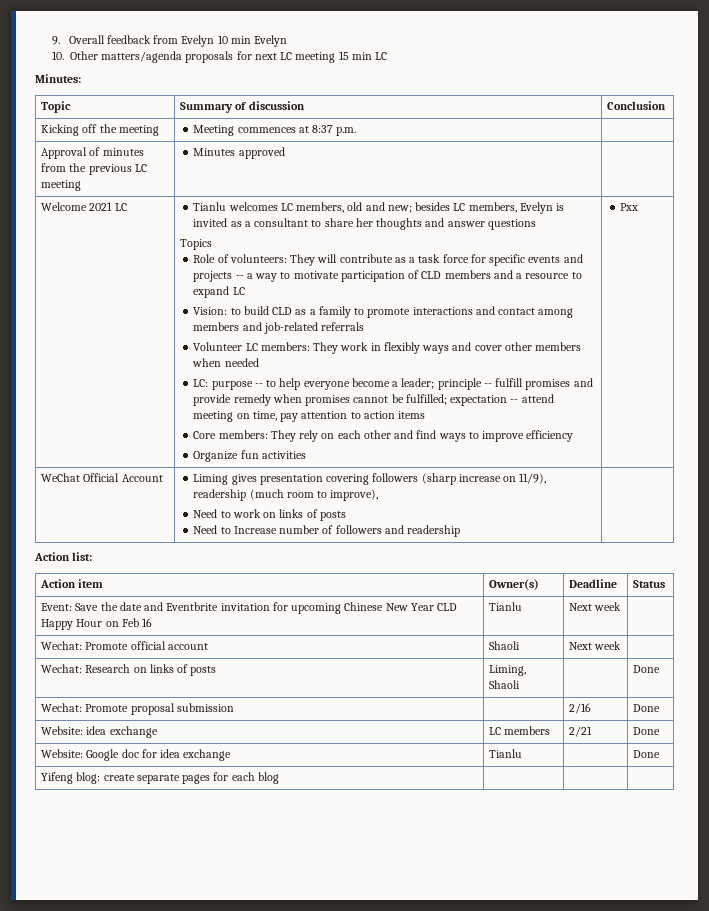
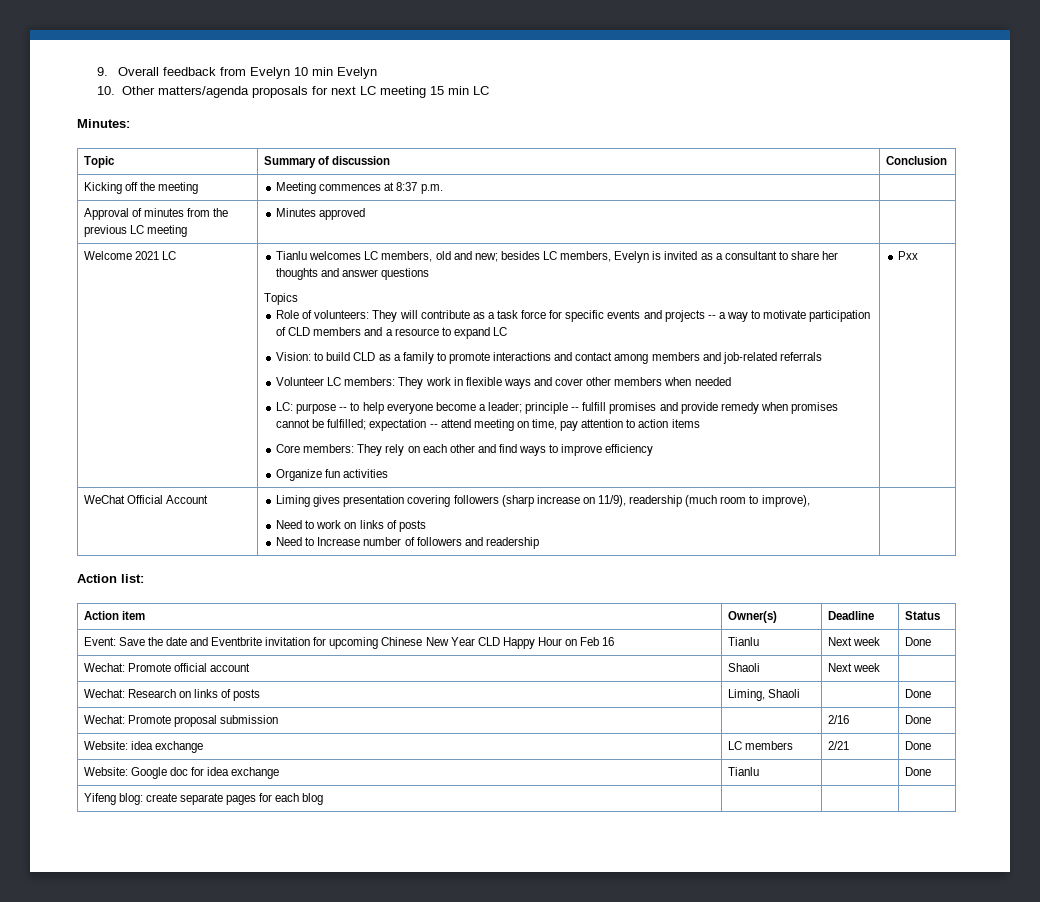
[383,342,420,354] flexibly -> [465,377,502,386] flexible
(622, 606) none -> [904,637,931,646] Done

